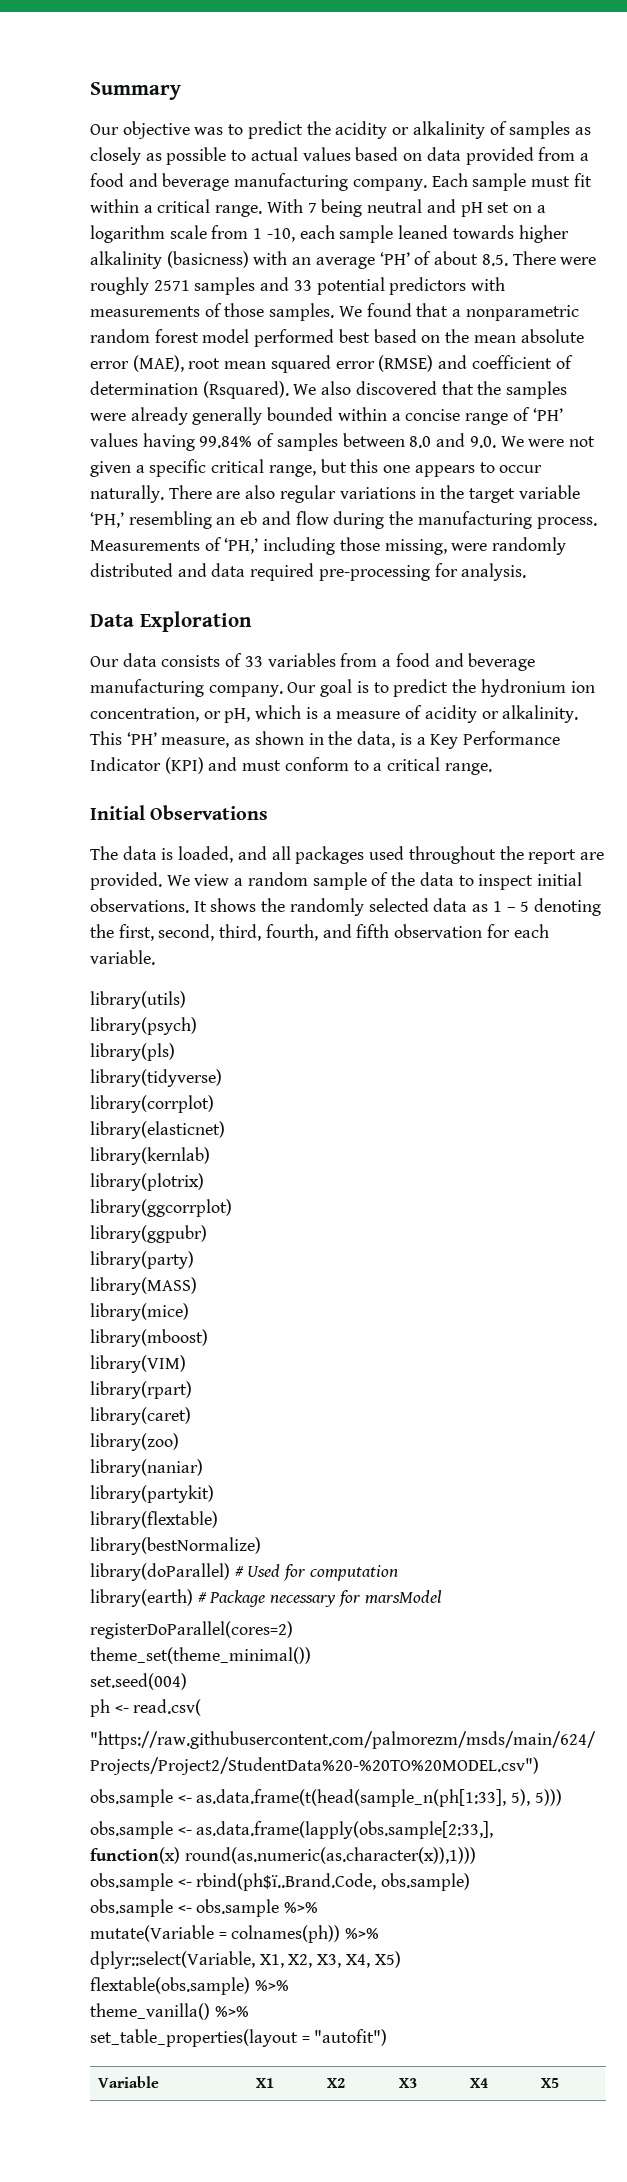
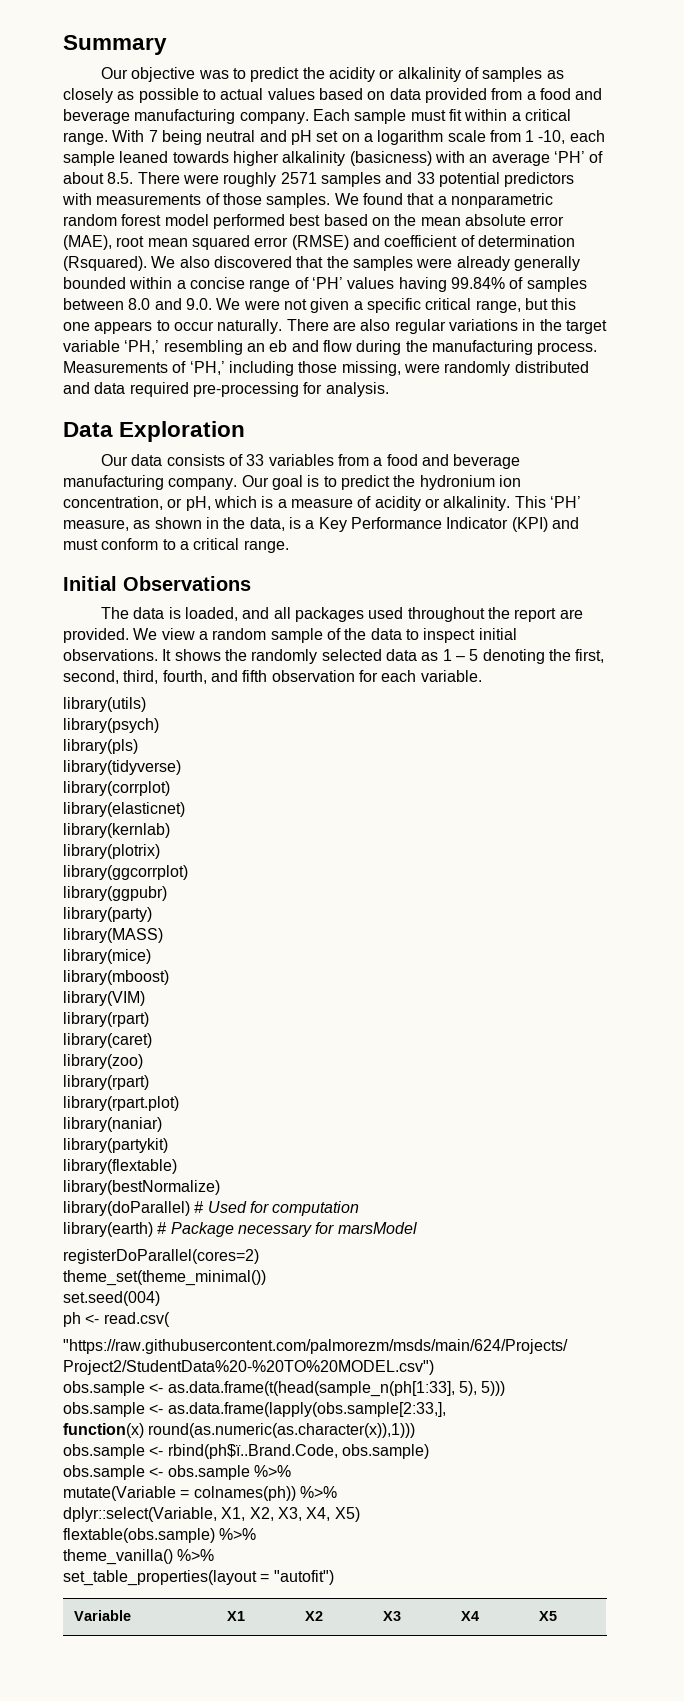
(179, 1442) none -> [63,1075,149,1090] [63,1096,179,1111] // library(rpart) // library(rpart.plot)

